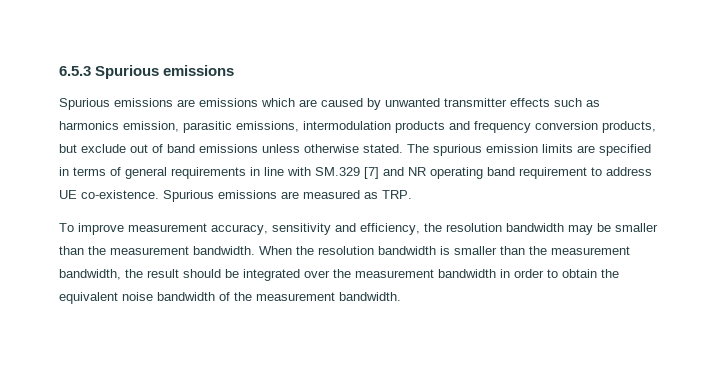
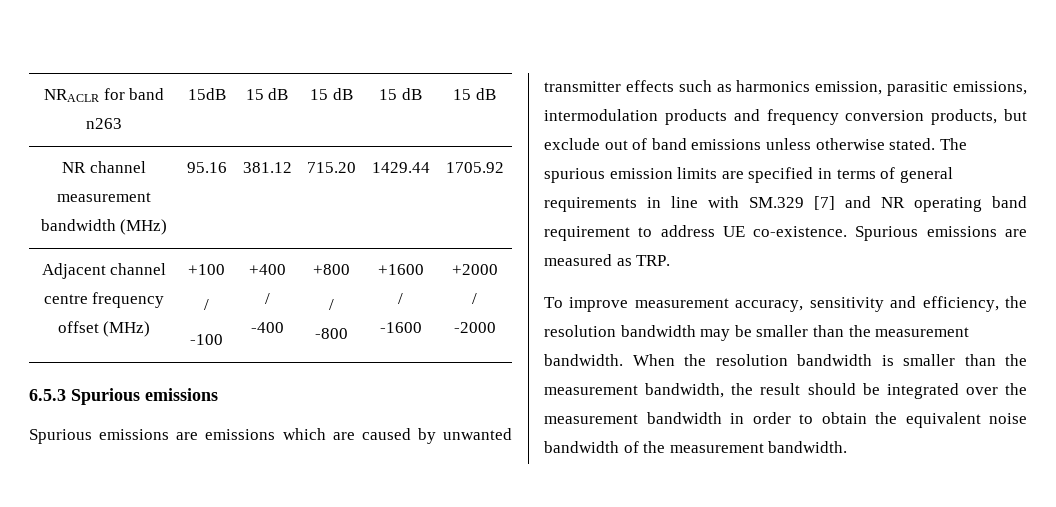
(59, 71) none -> [43,88,165,102] [86,118,122,129] [187,88,226,100] [245,88,289,100] [310,88,353,100] [379,88,422,100] [453,88,496,100] [62,161,146,173] [57,192,151,202] [40,219,168,235] [186,162,227,173] [242,162,292,173] [307,162,356,173] [371,162,430,173] [445,162,504,173] [41,263,167,279] [43,292,165,308] [57,321,151,337] [188,264,225,275] [204,299,209,310] [190,334,223,345] [248,264,286,275] [264,293,270,304] [250,322,284,333] [313,264,350,275] [329,299,334,310] [315,328,348,339] [377,264,424,275] [398,293,403,304] [379,322,422,333] [451,264,498,275] [472,293,477,304] [453,322,496,333] NRACLR for band n263 | 15dB | 15 dB | 15 dB | 15 dB | 15 dB // NR channel measurement bandwidth (MHz) | 95.16 | 381.12 | 715.20 | 1429.44 | 1705.92 // Adjacent channel centre frequency offset (MHz) | +100 // / // -100 | +400 // / // -400 | +800 // / // -800 | +1600 // / // -1600 | +2000 // / // -2000 //

